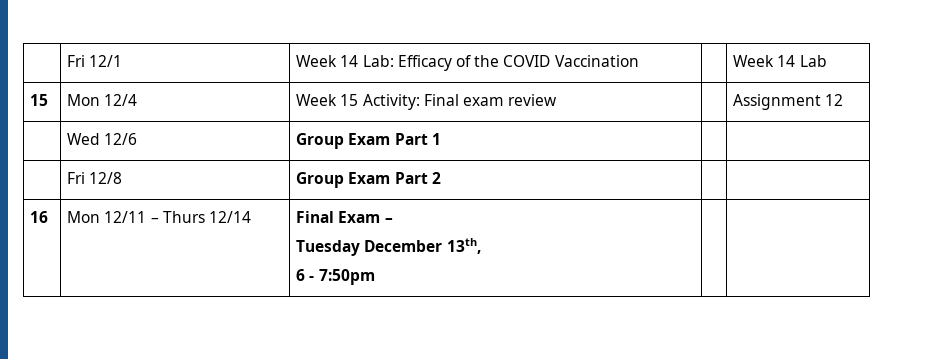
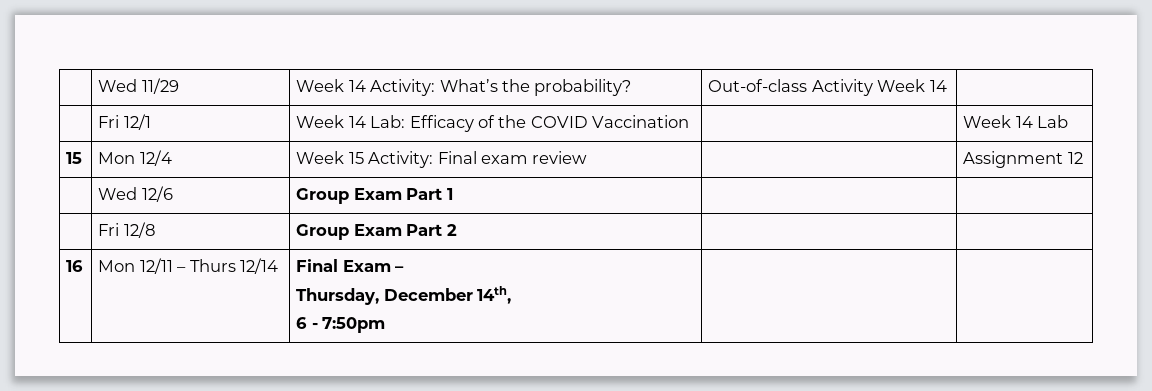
(67, 61) none -> [98,78,179,94] [296,79,632,96] [708,79,947,96] | Wed 11/29 | Week 14 Activity: What’s the probability? | Out-of-class Activity Week 14 | //
[296,238,481,256] Tuesday December 13th, -> [296,286,512,305] Thursday, December 14th,

